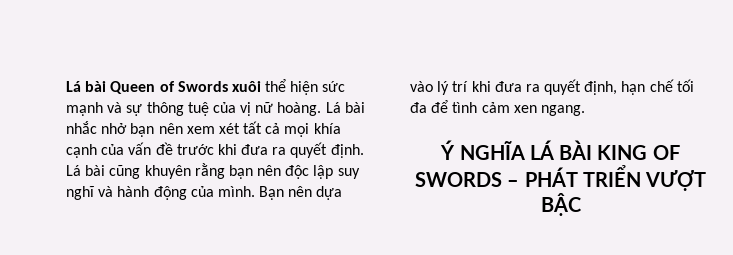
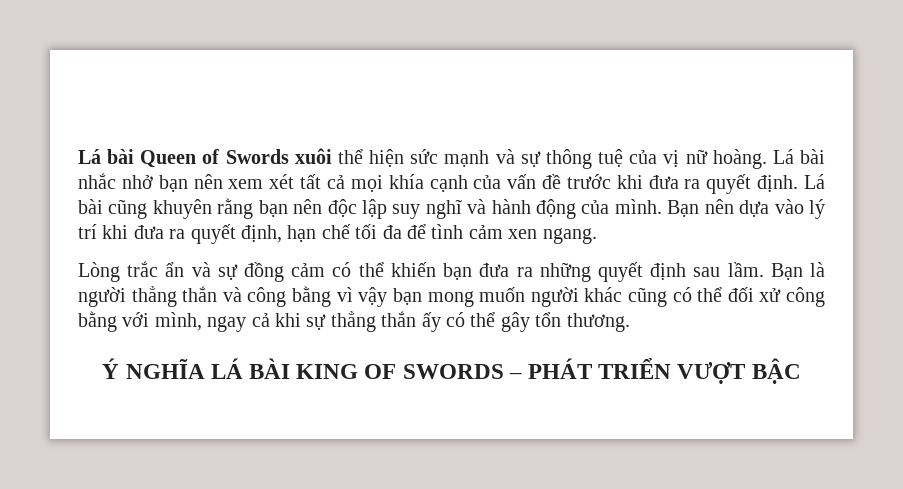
(585, 110) none -> [78,261,826,282] [78,286,825,307] [78,311,630,332] // Lòng trắc ẩn và sự đồng cảm có thể khiến bạn đưa ra những quyết định sau lầm. Bạn là người thẳng thắn và công bằng vì vậy bạn mong muốn người khác cũng có thể đối xử công bằng với mình, ngay cả khi sự thẳng thắn ấy có thể gây tổn thương.

